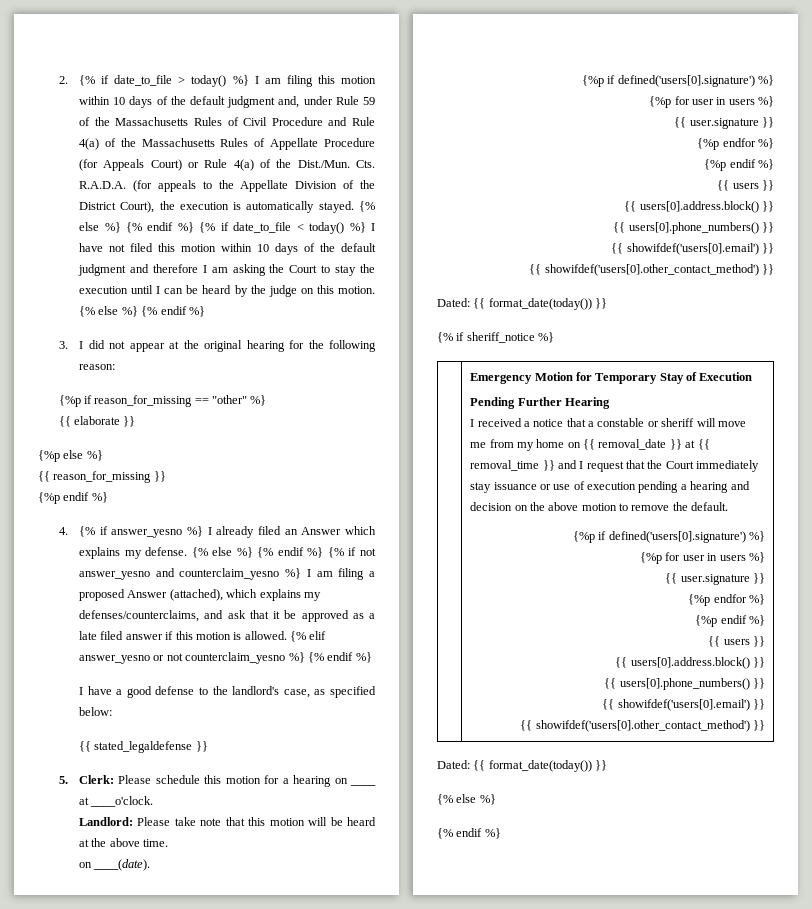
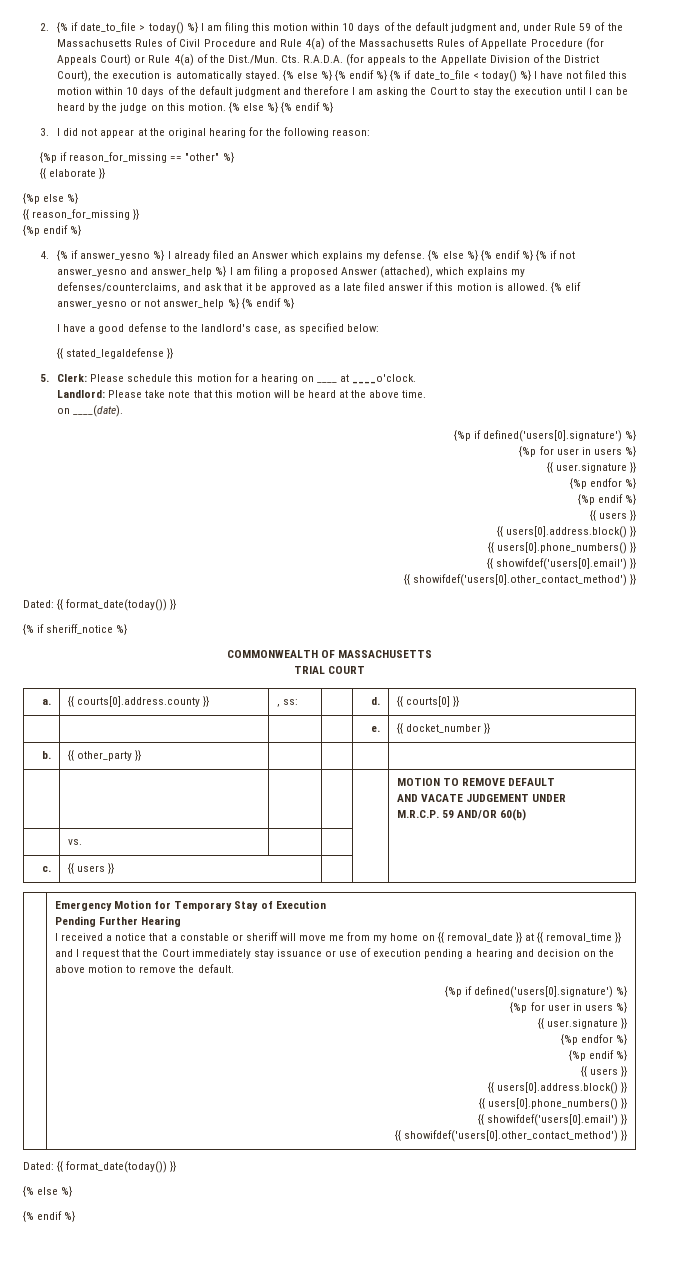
[179,568,280,580] counterclaim_yesno -> [151,267,213,277] answer_help
[185,652,286,664] counterclaim_yesno -> [163,299,225,309] answer_help
(555, 337) none -> [226,650,433,658] [293,666,366,674] [41,699,51,705] [68,696,210,707] [277,699,299,707] [370,697,380,705] [397,696,460,707] [370,726,380,732] [397,723,491,734] [41,751,51,759] [68,750,142,761] [397,778,556,786] [397,794,567,802] [397,809,527,821] [68,839,83,845] [41,866,51,872] [68,863,115,874] // COMMONWEALTH OF MASSACHUSETTS // TRIAL COURT // a. | {{ courts[0].address.county }} | , ss: | | d. | {{ courts[0] }} // | | | | e. | {{ docket_number }} // b. | {{ other_party }} | | | | // | | | | | MOTION TO REMOVE DEFAULT // AND VACATE JUDGEMENT UNDER // M.R.C.P. 59 AND/OR 60(b) // | vs. | | | | // c. | {{ users }} | | |

